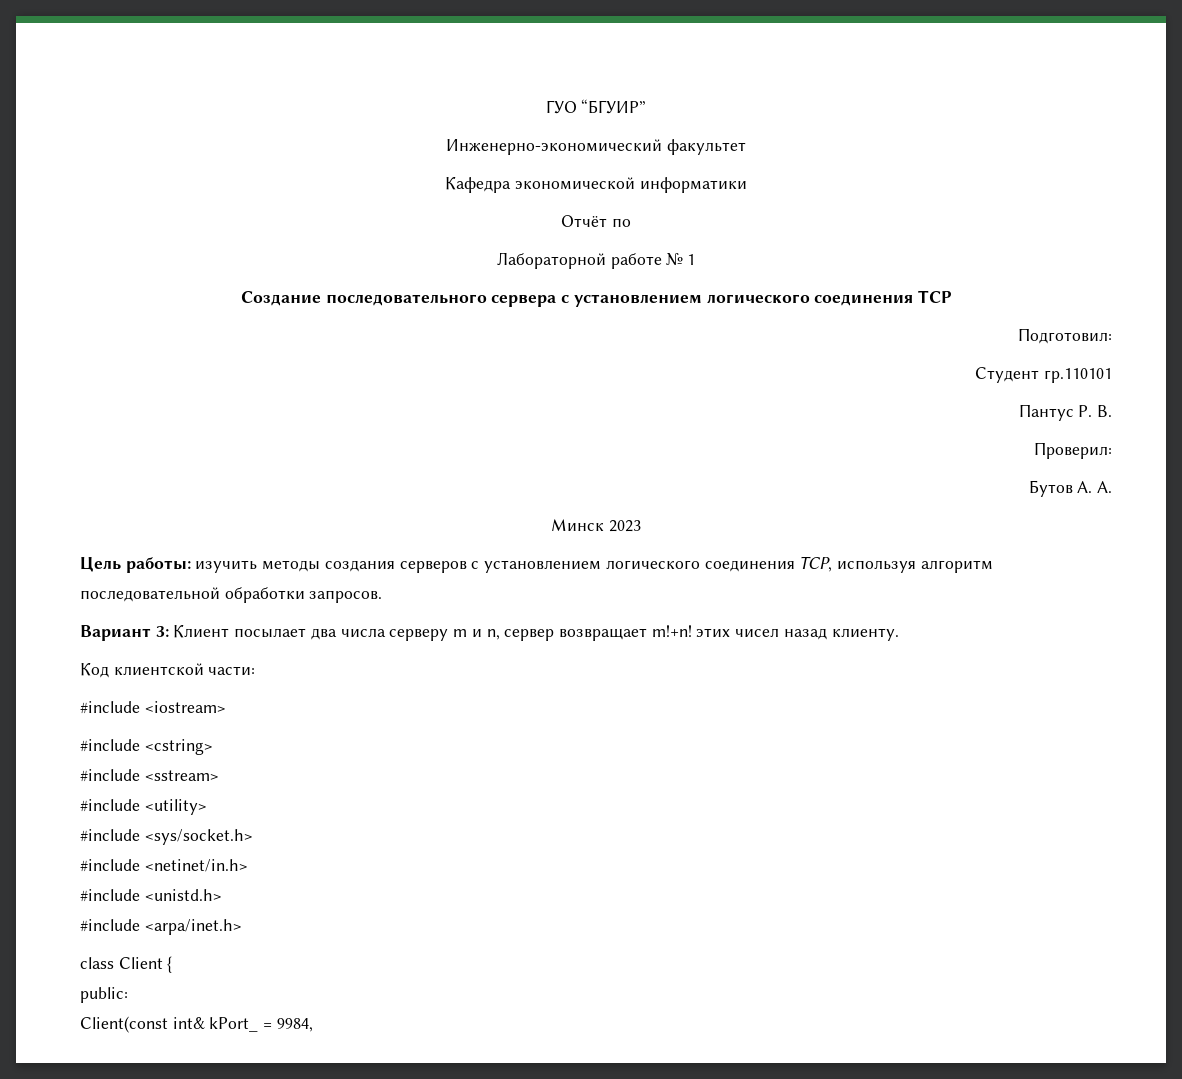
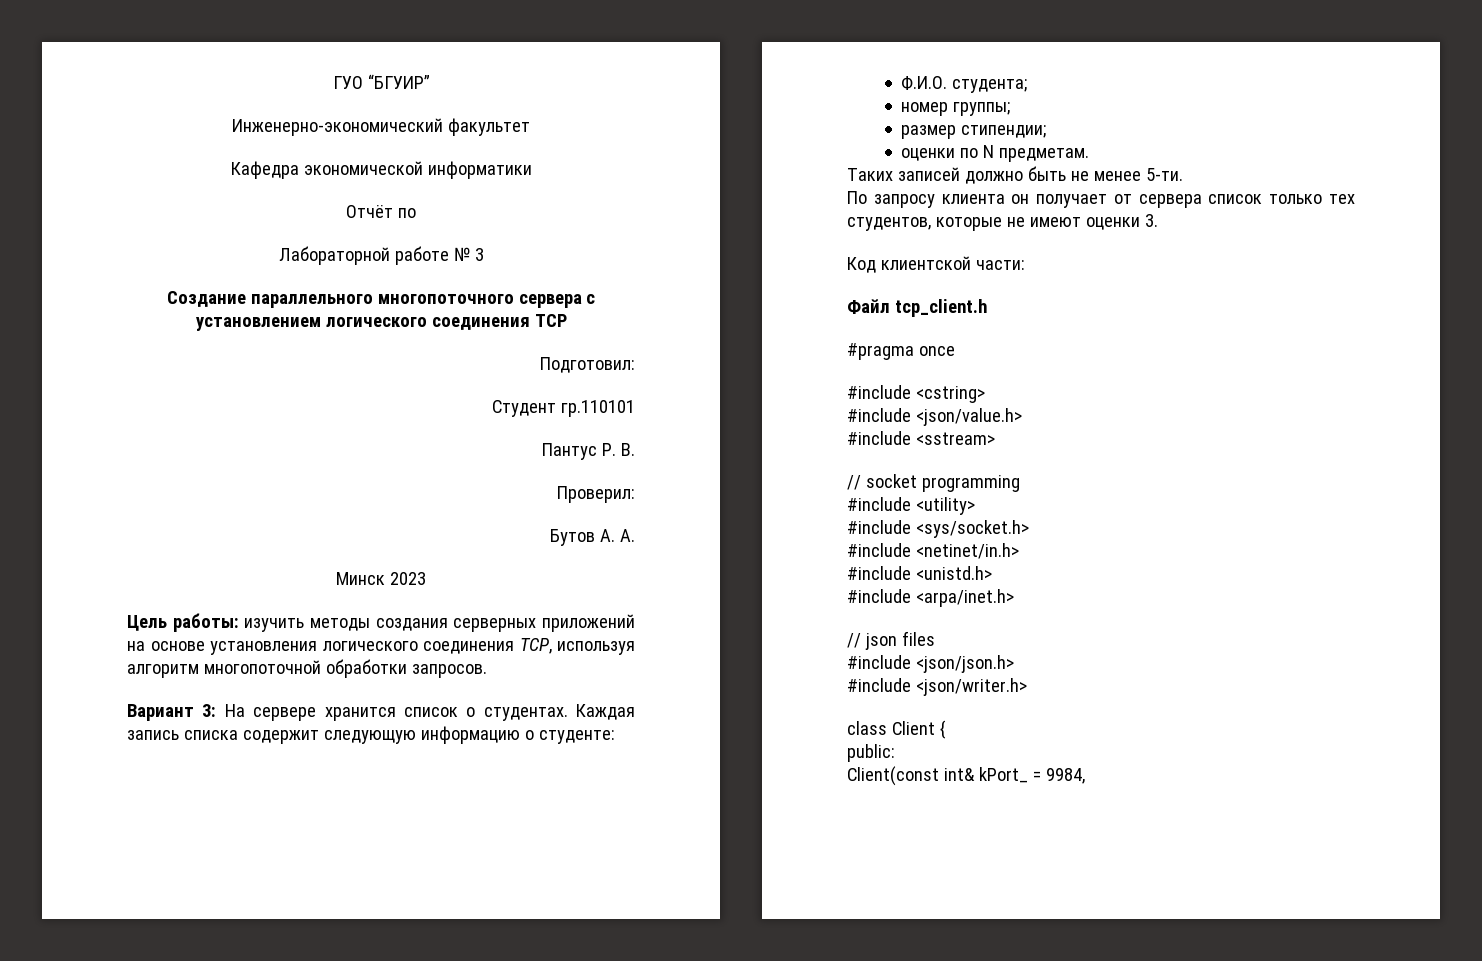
[687,254,696,265] 1 -> [474,248,484,261] 3
[325,294,487,306] последовательного -> [250,294,514,308] параллельного многопоточного
[399,560,602,573] серверов с установлением -> [453,614,635,632] [127,641,317,655] серверных приложений на основе установления
[80,587,220,602] последовательной -> [203,660,321,674] многопоточной
[173,625,899,641] Клиент посылает два числа серверу m и n, сервер возвращает m!+n! этих чисел назад клиенту. -> [224,704,635,721] [127,726,615,744] [901,76,1028,93] [901,102,1011,116] [901,125,1047,139] [901,145,1090,162] [847,166,1183,184] [847,191,1355,208] [847,214,1158,231] На сервере хранится список о студентах. Каждая запись списка содержит следующую информацию о студенте: // Ф.И.О. студента; // номер группы; // размер стипендии; // оценки по N предметам. // Таких записей должно быть не менее 5-ти. // По запросу клиента он получает от сервера список только тех студентов, которые не имеют оценки 3.
[80,701,226,714] #include <iostream> -> [847,299,987,317] [847,343,955,360] Файл tcp_client.h // #pragma once
(213, 747) none -> [847,408,1022,426] // #include <json/value.h>
(219, 775) none -> [847,474,1020,492] // // socket programming
(242, 927) none -> [847,631,935,650] [847,655,1014,673] [847,678,1027,696] // // json files // #include <json/json.h> // #include <json/writer.h>

